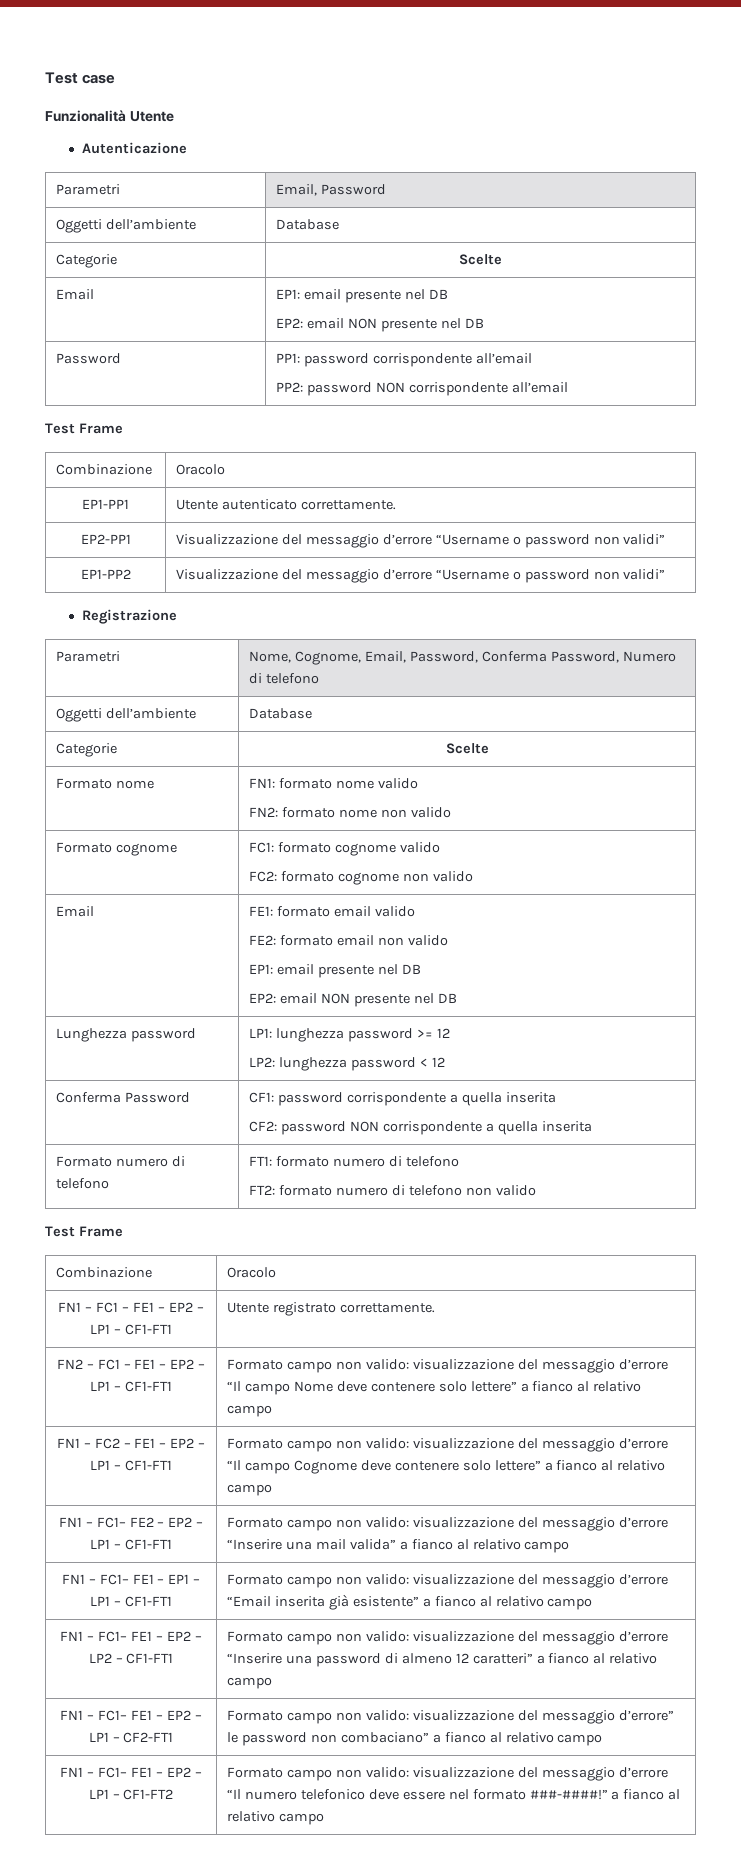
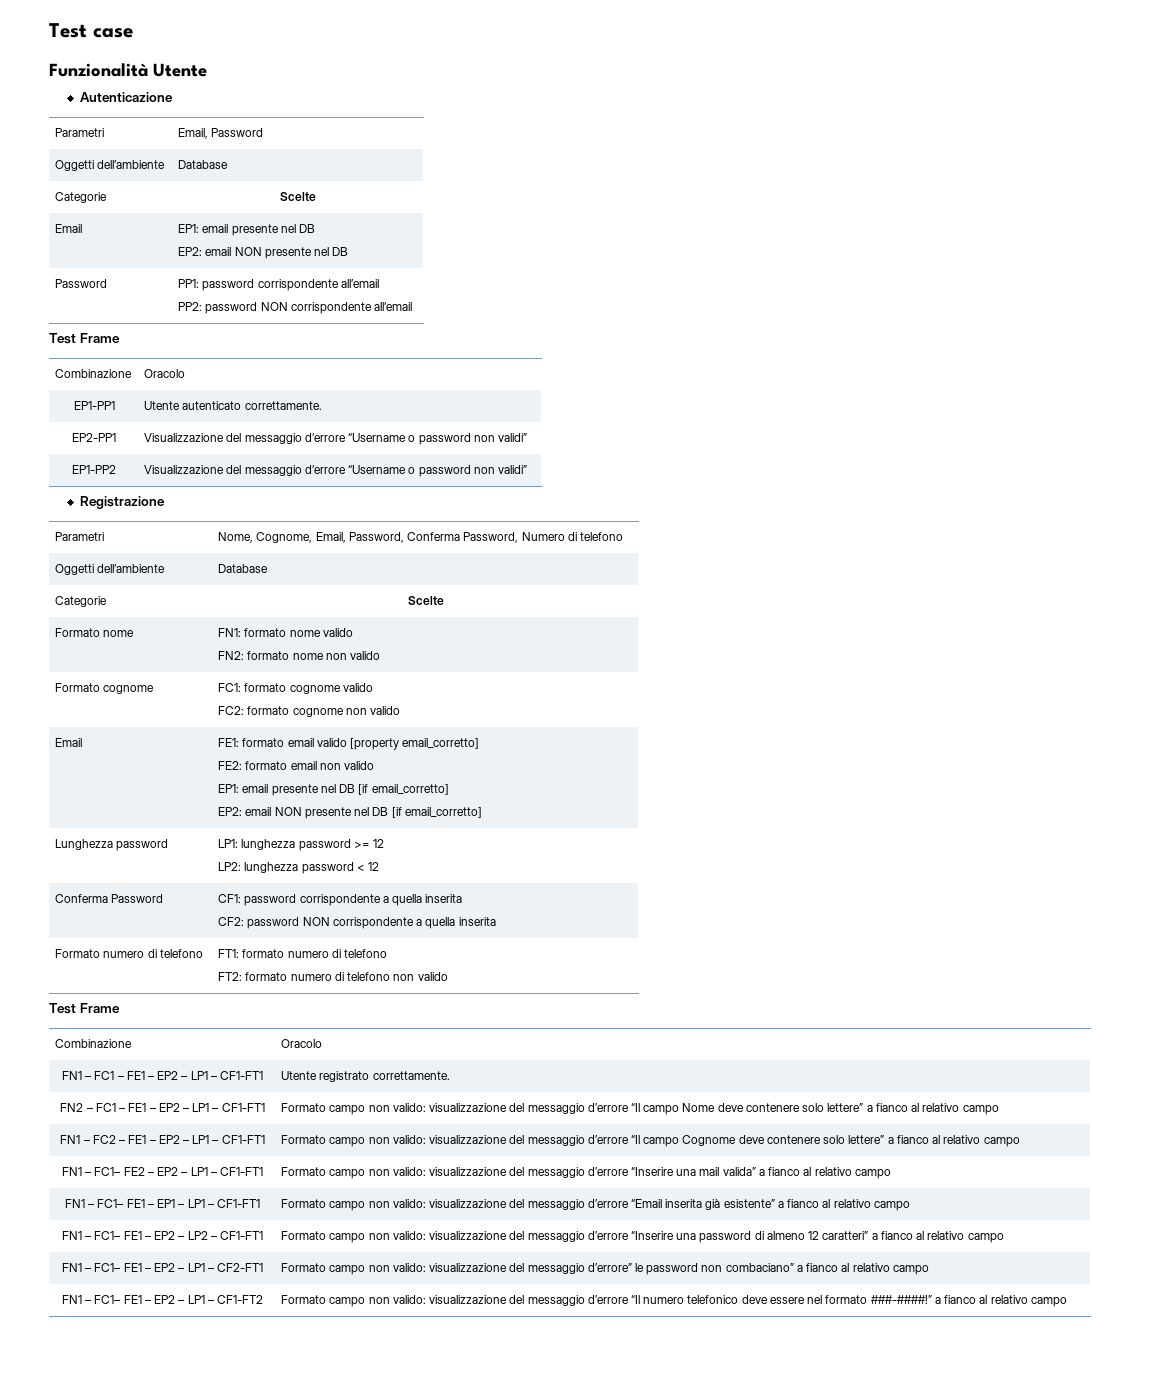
(415, 911) none -> [350,738,480,750] [property email_corretto]
[249,993,457,1007] // EP2: email NON presente nel DB -> [358,784,449,795] [218,807,482,819] [if email_corretto] // EP2: email NON presente nel DB [if email_corretto]

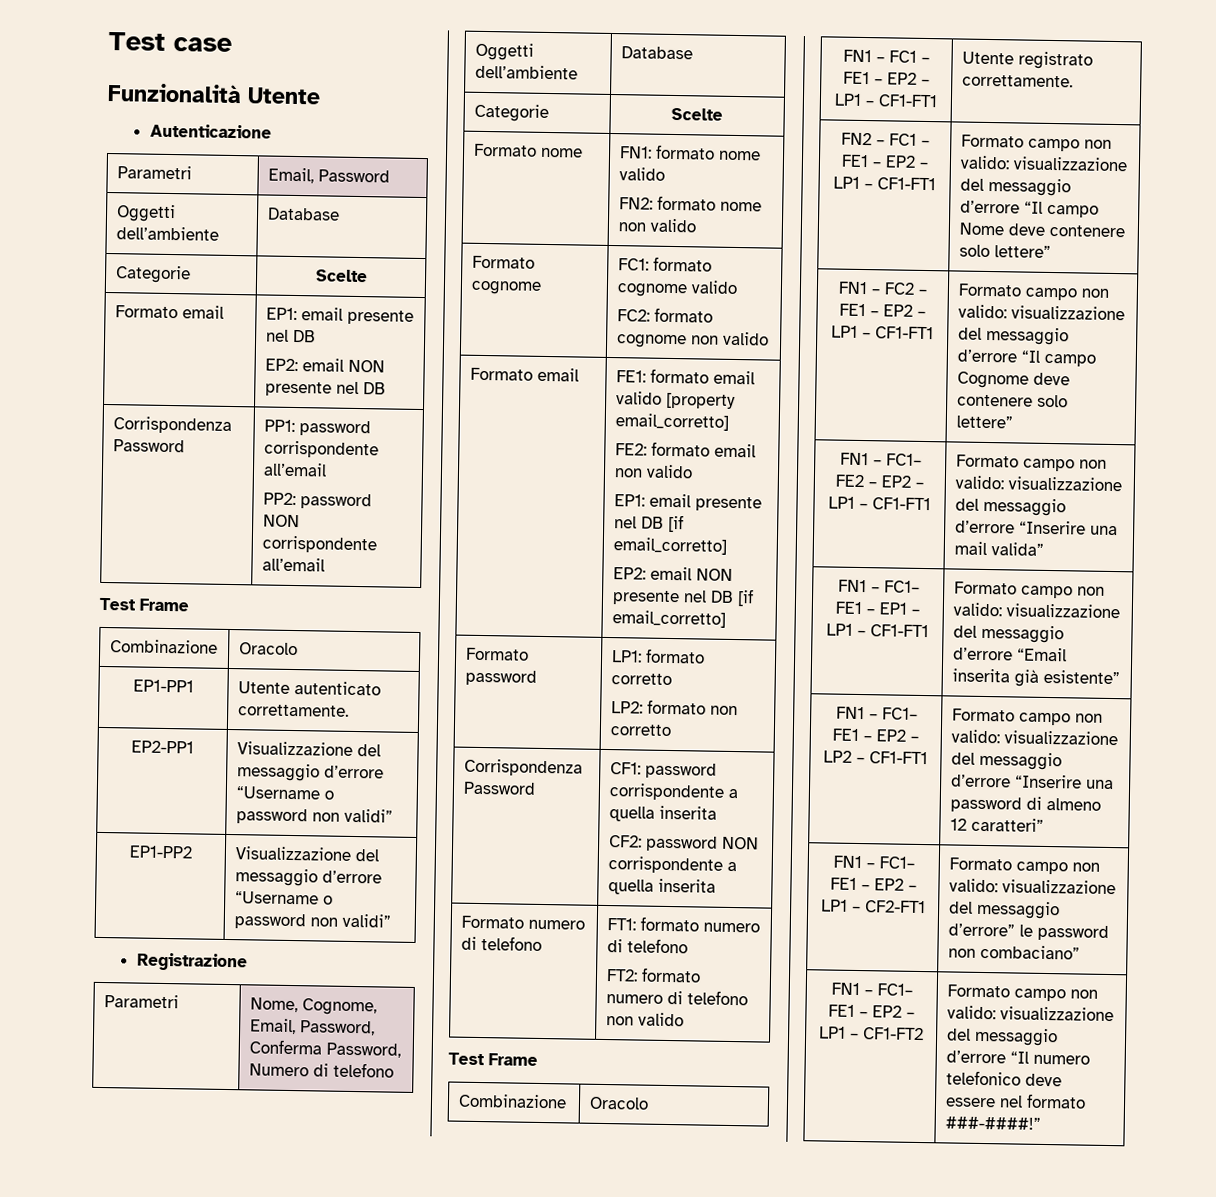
[55,224,83,233] Email -> [114,305,224,319] Formato email
(349, 251) none -> [112,416,232,435] Corrispondenza
[55,738,83,747] Email -> [469,367,579,382] Formato email
[55,839,114,850] Lunghezza -> [465,647,529,661] Formato
[241,839,385,851] [218,862,380,874] [55,894,109,903] lunghezza password >= 12 // LP2: lunghezza password < 12 // Conferma -> [644,648,705,664] [610,673,672,686] [610,699,738,716] [609,724,671,737] [463,758,583,777] formato corretto // LP2: formato non corretto // Corrispondenza
[866,1103,999,1115] a fianco al relativo campo -> (1051, 251) none
[887,1135,1020,1147] a fianco al relativo campo -> (1013, 422) none
[758,1167,891,1179] a fianco al relativo campo -> (1044, 549) none
[777,1199,910,1211] a fianco al relativo campo -> (1120, 677) none
[871,1231,1004,1243] a fianco al relativo campo -> (1044, 824) none
[796,1263,929,1275] a fianco al relativo campo -> (1080, 952) none
[934,1295,1067,1307] a fianco al relativo campo -> (1041, 1123) none

